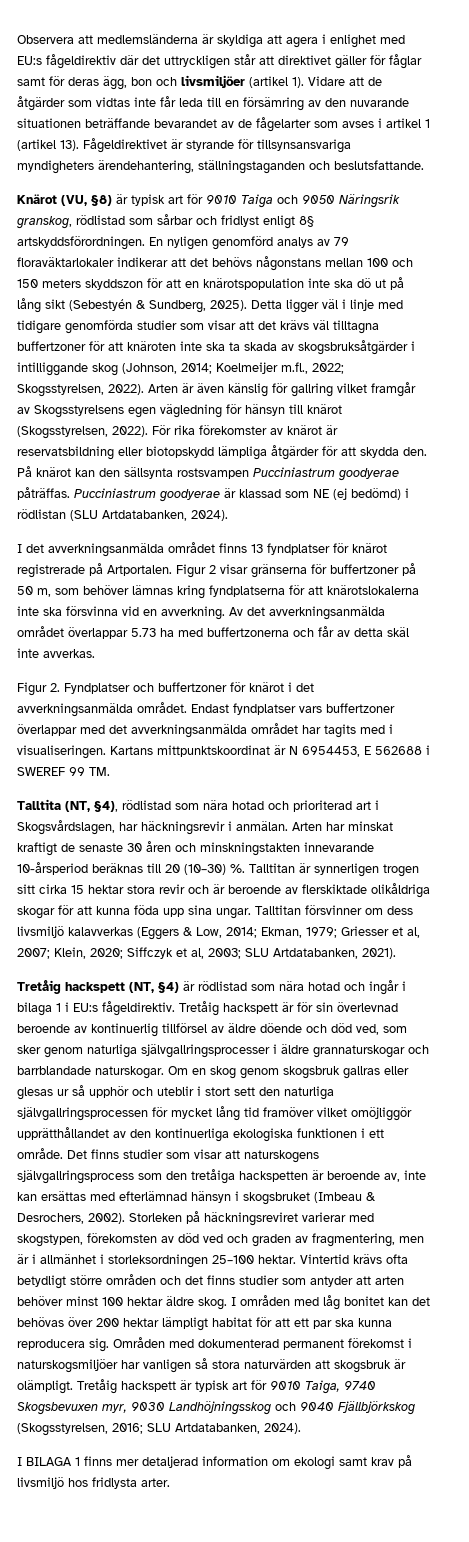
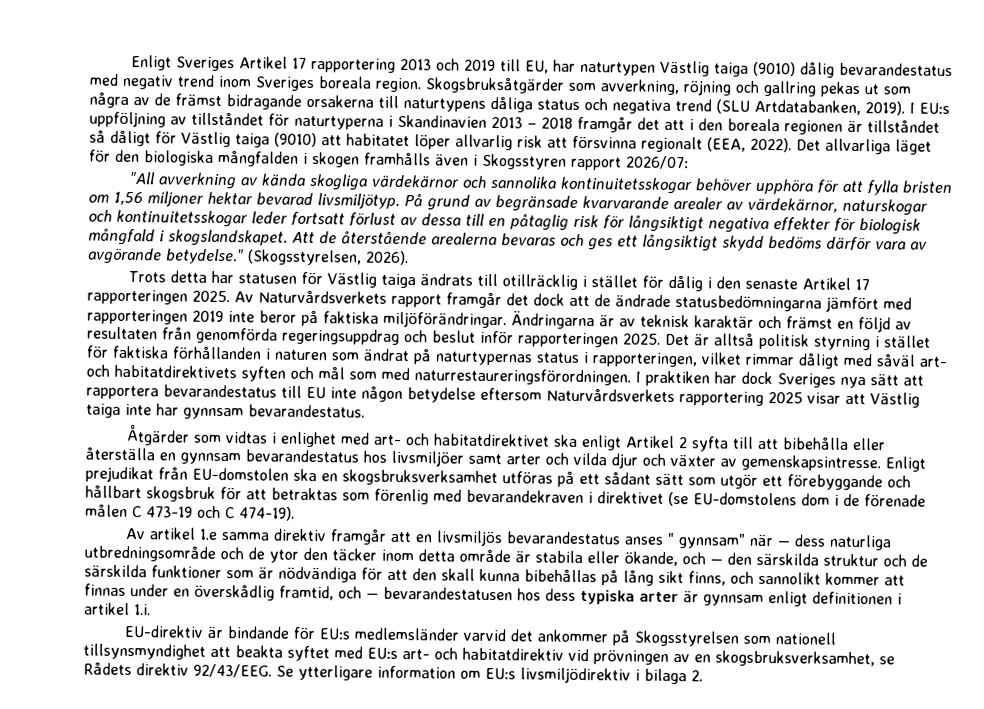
[17,34,405,48] [17,54,422,69] [17,75,382,90] [17,96,409,111] [17,117,430,132] [17,138,351,153] [17,160,424,174] [17,194,400,208] [16,214,314,229] [17,236,349,250] [17,256,413,271] [17,277,404,290] [17,298,403,313] [17,320,379,334] [17,340,415,355] [17,362,344,376] [17,382,416,397] [17,404,342,418] [17,425,338,439] [17,445,427,460] [17,466,399,481] [17,487,409,502] [17,509,228,521] [17,542,387,557] [17,563,416,578] [17,585,419,599] [17,606,385,620] [17,626,409,639] [17,648,95,658] [17,682,314,696] [17,702,395,717] [17,723,393,738] [17,745,430,759] [17,767,110,776] [17,799,379,812] [17,820,393,835] [17,841,374,856] [17,862,419,877] [17,883,430,898] [17,905,413,919] [17,926,420,940] [17,947,396,959] [17,980,406,995] [17,1001,398,1016] [17,1023,407,1037] [17,1044,429,1058] [17,1066,409,1079] [17,1085,334,1100] [17,1106,412,1121] [17,1127,384,1142] [17,1148,319,1163] [17,1169,426,1184] [17,1191,376,1205] [17,1211,374,1226] [17,1233,424,1247] [17,1254,408,1268] [17,1274,404,1289] [17,1295,430,1310] [17,1317,392,1331] [17,1337,412,1352] [17,1358,406,1373] [17,1379,376,1394] [17,1401,415,1415] [17,1423,301,1436] [17,1455,412,1470] [17,1477,170,1489] Observera att medlemsländerna är skyldiga att agera i enlighet med EU:s fågeldirektiv där det uttryckligen står att direktivet gäller för fåglar samt för deras ägg, bon och livsmiljöer (artikel 1). Vidare att de åtgärder som vidtas inte får leda till en försämring av den nuvarande situationen beträffande bevarandet av de fågelarter som avses i artikel 1 (artikel 13). Fågeldirektivet är styrande för tillsynsansvariga myndigheters ärendehantering, ställningstaganden och beslutsfattande. // Knärot (VU, §8) är typisk art för 9010 Taiga och 9050 Näringsrik granskog, rödlistad som sårbar och fridlyst enligt 8§ artskyddsförordningen. En nyligen genomförd analys av 79 floraväktarlokaler indikerar att det behövs någonstans mellan 100 och 150 meters skyddszon för att en knärotspopulation inte ska dö ut på lång sikt (Sebestyén & Sundberg, 2025). Detta ligger väl i linje med tidigare genomförda studier som visar att det krävs väl tilltagna buffertzoner för att knäroten inte ska ta skada av skogsbruksåtgärder i intilliggande skog (Johnson, 2014; Koelmeijer m.fl., 2022; Skogsstyrelsen, 2022). Arten är även känslig för gallring vilket framgår av Skogsstyrelsens egen vägledning för hänsyn till knärot (Skogsstyrelsen, 2022). För rika förekomster av knärot är reservatsbildning eller biotopskydd lämpliga åtgärder för att skydda den. På knärot kan den sällsynta rostsvampen Pucciniastrum goodyerae påträffas. Pucciniastrum goodyerae är klassad som NE (ej bedömd) i rödlistan (SLU Artdatabanken, 2024). // I det avverkningsanmälda området finns 13 fyndplatser för knärot registrerade på Artportalen. Figur 2 visar gränserna för buffertzoner på 50 m, som behöver lämnas kring fyndplatserna för att knärotslokalerna inte ska försvinna vid en avverkning. Av det avverkningsanmälda området överlappar 5.73 ha med buffertzonerna och får av detta skäl inte avverkas. // Figur 2. Fyndplatser och buffertzoner för knärot i det avverkningsanmälda området. Endast fyndplatser vars buffertzoner överlappar med det avverkningsanmälda området har tagits med i visualiseringen. Kartans mittpunktskoordinat är N 6954453, E 562688 i SWEREF 99 TM. // Talltita (NT, §4), rödlistad som nära hotad och prioriterad art i Skogsvårdslagen, har häckningsrevir i anmälan. Arten har minskat kraftigt de senaste 30 åren och minskningstakten innevarande 10-årsperiod beräknas till 20 (10–30) %. Talltitan är synnerligen trogen sitt cirka 15 hektar stora revir och är beroende av flerskiktade olikåldriga skogar för att kunna föda upp sina ungar. Talltitan försvinner om dess livsmiljö kalavverkas (Eggers & Low, 2014; Ekman, 1979; Griesser et al, 2007; Klein, 2020; Siffczyk et al, 2003; SLU Artdatabanken, 2021). // Tretåig hackspett (NT, §4) är rödlistad som nära hotad och ingår i bilaga 1 i EU:s fågeldirektiv. Tretåig hackspett är för sin överlevnad beroende av kontinuerlig tillförsel av äldre döende och död ved, som sker genom naturliga självgallringsprocesser i äldre grannaturskogar och barrblandade naturskogar. Om en skog genom skogsbruk gallras eller glesas ur så upphör och uteblir i stort sett den naturliga självgallringsprocessen för mycket lång tid framöver vilket omöjliggör upprätthållandet av den kontinuerliga ekologiska funktionen i ett område. Det finns studier som visar att naturskogens självgallringsprocess som den tretåiga hackspetten är beroende av, inte kan ersättas med efterlämnad hänsyn i skogsbruket (Imbeau & Desrochers, 2002). Storleken på häckningsreviret varierar med skogstypen, förekomsten av död ved och graden av fragmentering, men är i allmänhet i storleksordningen 25–100 hektar. Vintertid krävs ofta betydligt större områden och det finns studier som antyder att arten behöver minst 100 hektar äldre skog. I områden med låg bonitet kan det behövas över 200 hektar lämpligt habitat för att ett par ska kunna reproducera sig. Områden med dokumenterad permanent förekomst i naturskogsmiljöer har vanligen så stora naturvärden att skogsbruk är olämpligt. Tretåig hackspett är typisk art för 9010 Taiga, 9740 Skogsbevuxen myr, 9030 Landhöjningsskog och 9040 Fjällbjörkskog (Skogsstyrelsen, 2016; SLU Artdatabanken, 2024). // I BILAGA 1 finns mer detaljerad information om ekologi samt krav på livsmiljö hos fridlysta arter. -> [130,55,953,78] [89,73,911,98] [89,91,950,116] [89,111,940,135] [89,129,932,155] [89,149,689,171] [128,171,952,196] [88,191,928,216] [88,209,921,235] [88,228,927,252] [87,247,409,266] [127,270,870,292] [87,289,912,313] [87,309,912,333] [87,326,931,351] [86,345,947,369] [86,364,924,389] [86,384,920,408] [86,403,365,420] [125,423,886,452] [85,446,926,472] [85,466,911,491] [85,484,926,507] [85,503,295,521] [124,527,892,551] [84,544,928,567] [84,564,905,586] [84,583,902,607] [84,602,151,616] [123,624,836,647] [83,643,895,668] [83,661,703,685] Enligt Sveriges Artikel 17 rapportering 2013 och 2019 till EU, har naturtypen Västlig taiga (9010) dålig bevarandestatus med negativ trend inom Sveriges boreala region. Skogsbruksåtgärder som avverkning, röjning och gallring pekas ut som några av de främst bidragande orsakerna till naturtypens dåliga status och negativa trend (SLU Artdatabanken, 2019). I EU:s uppföljning av tillståndet för naturtyperna i Skandinavien 2013 – 2018 framgår det att i den boreala regionen är tillståndet så dåligt för Västlig taiga (9010) att habitatet löper allvarlig risk att försvinna regionalt (EEA, 2022). Det allvarliga läget för den biologiska mångfalden i skogen framhålls även i Skogsstyren rapport 2026/07: // "All avverkning av kända skogliga värdekärnor och sannolika kontinuitetsskogar behöver upphöra för att fylla bristen om 1,56 miljoner hektar bevarad livsmiljötyp. På grund av begränsade kvarvarande arealer av värdekärnor, naturskogar och kontinuitetsskogar leder fortsatt förlust av dessa till en påtaglig risk för långsiktigt negativa effekter för biologisk mångfald i skogslandskapet. Att de återstående arealerna bevaras och ges ett långsiktigt skydd bedöms därför vara av avgörande betydelse." (Skogsstyrelsen, 2026). // Trots detta har statusen för Västlig taiga ändrats till otillräcklig i stället för dålig i den senaste Artikel 17 rapporteringen 2025. Av Naturvårdsverkets rapport framgår det dock att de ändrade statusbedömningarna jämfört med rapporteringen 2019 inte beror på faktiska miljöförändringar. Ändringarna är av teknisk karaktär och främst en följd av resultaten från genomförda regeringsuppdrag och beslut inför rapporteringen 2025. Det är alltså politisk styrning i stället för faktiska förhållanden i naturen som ändrat på naturtypernas status i rapporteringen, vilket rimmar dåligt med såväl art- och habitatdirektivets syften och mål som med naturrestaureringsförordningen. I praktiken har dock Sveriges nya sätt att rapportera bevarandestatus till EU inte någon betydelse eftersom Naturvårdsverkets rapportering 2025 visar att Västlig taiga inte har gynnsam bevarandestatus. // Åtgärder som vidtas i enlighet med art- och habitatdirektivet ska enligt Artikel 2 syfta till att bibehålla eller återställa en gynnsam bevarandestatus hos livsmiljöer samt arter och vilda djur och växter av gemenskapsintresse. Enligt prejudikat från EU-domstolen ska en skogsbruksverksamhet utföras på ett sådant sätt som utgör ett förebyggande och hållbart skogsbruk för att betraktas som förenlig med bevarandekraven i direktivet (se EU-domstolens dom i de förenade målen C 473-19 och C 474-19). // Av artikel 1.e samma direktiv framgår att en livsmiljös bevarandestatus anses " gynnsam" när — dess naturliga utbredningsområde och de ytor den täcker inom detta område är stabila eller ökande, och — den särskilda struktur och de särskilda funktioner som är nödvändiga för att den skall kunna bibehållas på lång sikt finns, och sannolikt kommer att finnas under en överskådlig framtid, och — bevarandestatusen hos dess typiska arter är gynnsam enligt definitionen i artikel 1.i. // EU-direktiv är bindande för EU:s medlemsländer varvid det ankommer på Skogsstyrelsen som nationell tillsynsmyndighet att beakta syftet med EU:s art- och habitatdirektiv vid prövningen av en skogsbruksverksamhet, se Rådets direktiv 92/43/EEG. Se ytterligare information om EU:s livsmiljödirektiv i bilaga 2.

